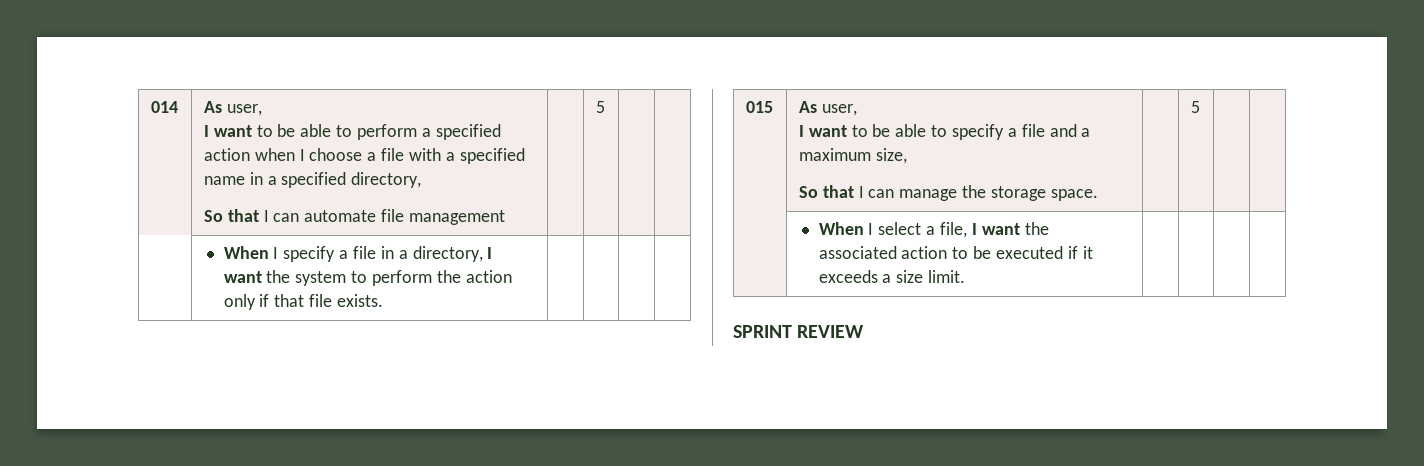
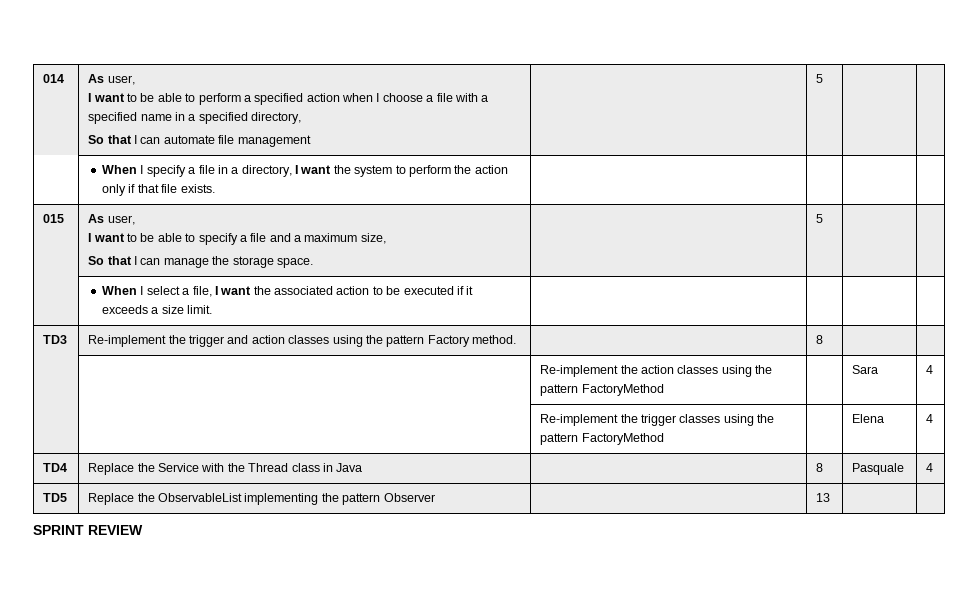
(966, 276) none -> [43,335,68,344] [88,335,517,347] [816,335,824,344] [540,365,773,377] [540,384,664,396] [852,365,879,374] [926,365,934,374] [540,414,775,426] [540,433,664,445] [852,414,885,423] [926,414,934,423] [43,463,68,472] [88,463,363,475] [816,463,824,472] [852,463,905,475] [926,463,934,472] [43,493,68,502] [88,493,435,505] [816,493,831,502] // TD3 | Re-implement the trigger and action classes using the pattern Factory method. | | 8 | | // | | Re-implement the action classes using the pattern FactoryMethod | | Sara | 4 // | | Re-implement the trigger classes using the pattern FactoryMethod | | Elena | 4 // TD4 | Replace the Service with the Thread class in Java | | 8 | Pasquale | 4 // TD5 | Replace the ObservableList implementing the pattern Observer | | 13 | |

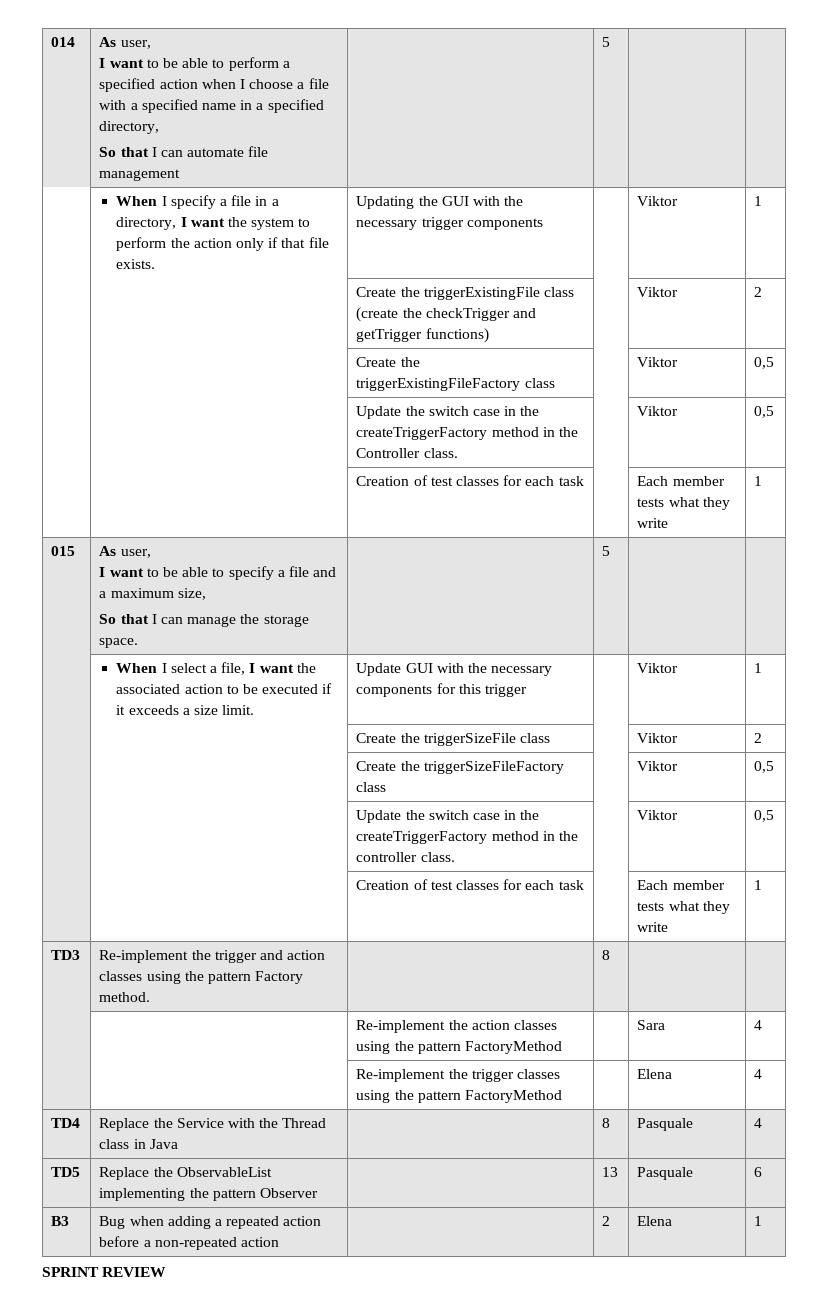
(215, 188) | | | -> [356,196,524,209] [356,217,543,230] [637,196,679,206] [754,196,763,206] [356,287,574,300] [356,307,536,322] [356,328,489,343] [637,287,679,297] [754,287,763,297] [356,357,420,367] [356,378,555,391] [637,357,679,367] [754,357,775,369] [356,406,540,419] [356,427,578,440] [356,448,458,458] [637,406,679,416] [754,406,775,418] [356,475,584,486] [637,476,725,486] [637,497,730,510] [637,518,669,528] [754,476,763,486] Updating the GUI with the necessary trigger components | | Viktor | 1 // | | Create the triggerExistingFile class (create the checkTrigger and getTrigger functions) | | Viktor | 2 // | | Create the triggerExistingFileFactory class | | Viktor | 0,5 // | | Update the switch case in the createTriggerFactory method in the Controller class. | | Viktor | 0,5 // | | Creation of test classes for each task | | Each member tests what they write | 1
(213, 309) | | | -> [356,663,553,676] [356,683,527,697] [637,663,679,673] [754,663,763,673] [356,733,550,746] [637,733,679,743] [754,733,763,743] [356,761,564,774] [356,782,387,792] [637,761,679,771] [754,761,775,773] [356,810,540,823] [356,831,578,844] [356,852,455,862] [637,810,679,820] [754,810,775,822] [356,879,584,890] [637,880,725,890] [637,901,730,914] [637,922,669,932] [754,880,763,890] Update GUI with the necessary components for this trigger | | Viktor | 1 // | | Create the triggerSizeFile class | | Viktor | 2 // | | Create the triggerSizeFileFactory class | | Viktor | 0,5 // | | Update the switch case in the createTriggerFactory method in the controller class. | | Viktor | 0,5 // | | Creation of test classes for each task | | Each member tests what they write | 1
(831, 497) | -> [637,1167,694,1180] [754,1167,763,1177] [51,1216,70,1226] [99,1216,322,1229] [99,1236,279,1250] [602,1216,611,1226] [637,1216,673,1226] [754,1216,763,1226] Pasquale | 6 // B3 | Bug when adding a repeated action before a non-repeated action | | 2 | Elena | 1

